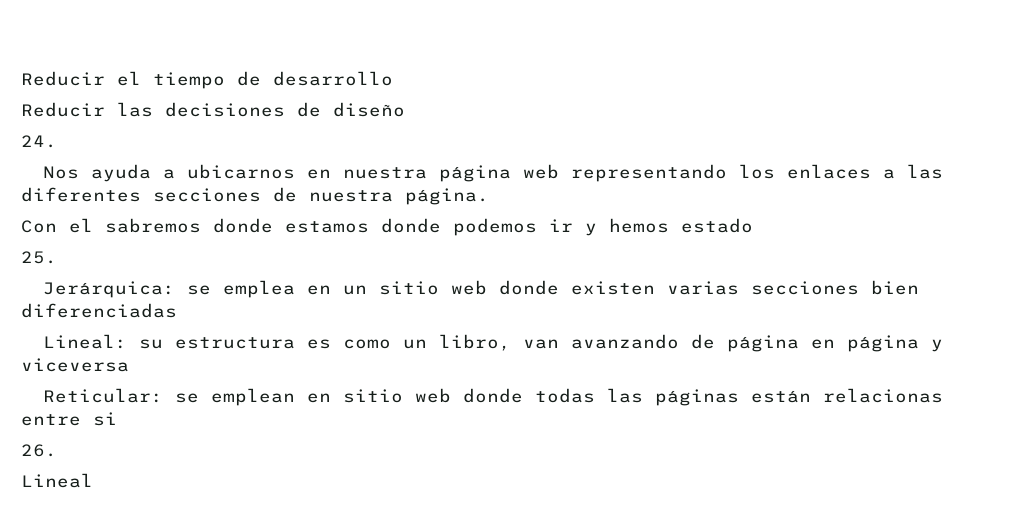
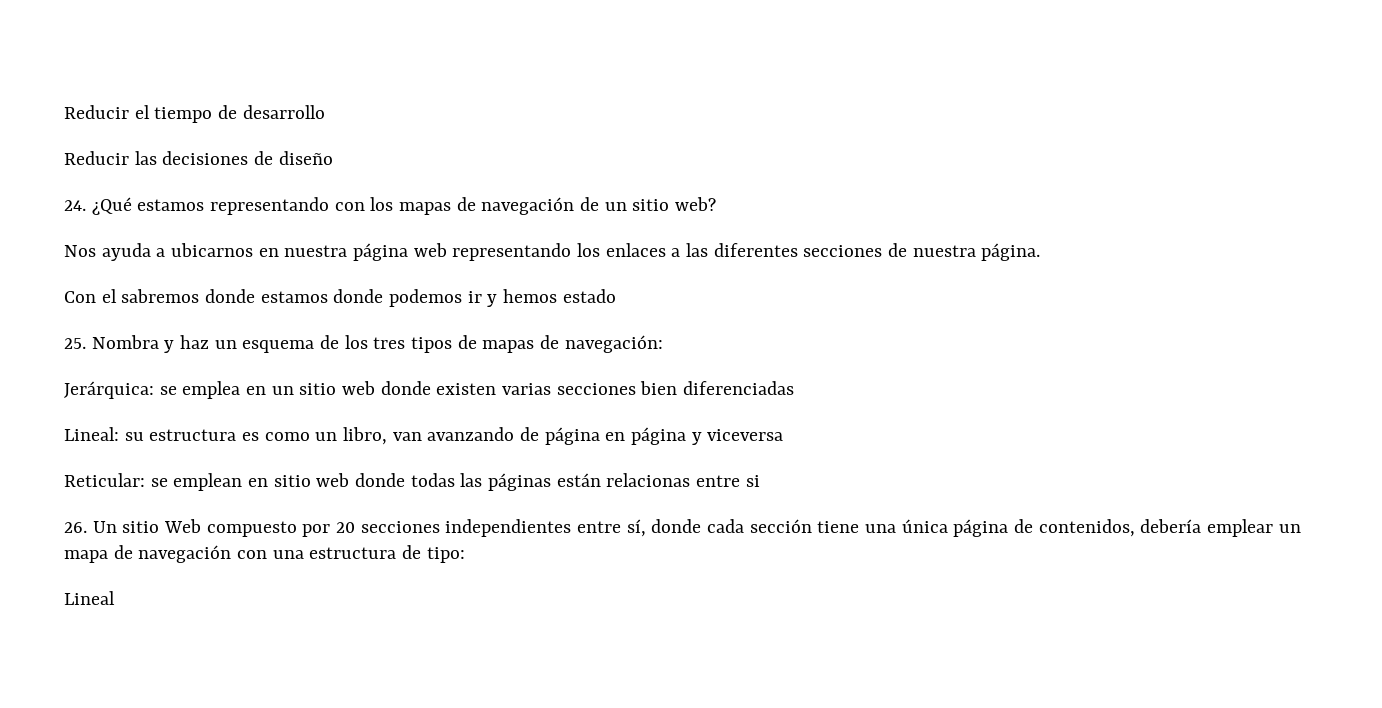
(57, 141) none -> [91,197,717,215] ¿Qué estamos representando con los mapas de navegación de un sitio web?
(57, 257) none -> [91,335,663,353] Nombra y haz un esquema de los tres tipos de mapas de navegación:
(57, 450) none -> [92,519,1301,537] [64,545,465,563] Un sitio Web compuesto por 20 secciones independientes entre sí, donde cada sección tiene una única página de contenidos, debería emplear un mapa de navegación con una estructura de tipo:

